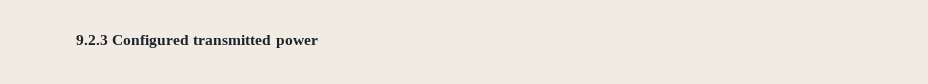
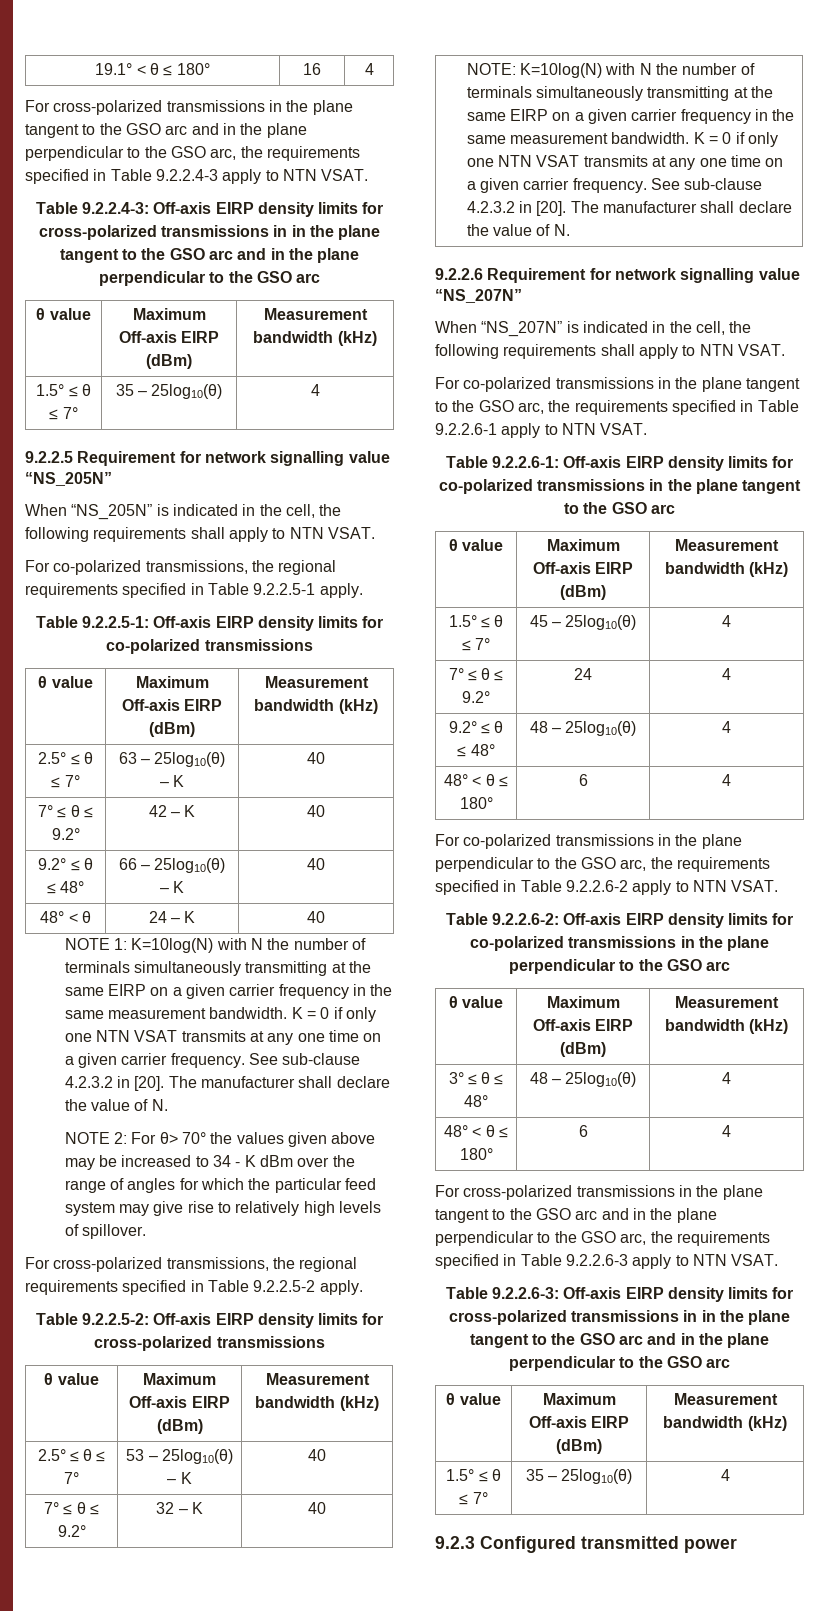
(76, 40) none -> [95,63,210,76] [303,63,321,75] [364,63,374,75] [25,100,353,115] [25,123,307,138] [25,146,360,161] [25,169,369,184] [35,202,384,217] [38,225,381,240] [59,248,360,263] [98,271,321,286] [36,308,91,320] [132,308,206,320] [118,331,220,343] [146,354,192,369] [263,308,368,320] [253,331,377,346] [36,384,91,397] [49,407,78,420] [115,384,223,399] [310,384,320,396] [25,451,390,466] [25,472,112,486] [25,504,342,520] [25,527,375,542] [25,560,337,575] [25,583,363,598] [35,616,384,631] [106,639,313,654] [38,676,93,688] [135,676,209,688] [121,699,223,711] [149,722,195,737] [264,676,369,688] [254,699,378,714] [38,752,93,765] [51,775,80,788] [118,752,226,767] [159,775,185,787] [307,752,325,764] [38,805,93,818] [51,828,80,840] [148,805,196,817] [307,805,325,817] [38,858,93,871] [46,881,85,894] [118,858,226,873] [159,881,185,893] [307,858,325,870] [40,911,91,923] [148,911,196,923] [307,911,325,923] [64,938,367,953] [64,961,372,976] [64,984,393,999] [64,1007,377,1022] [64,1030,382,1045] [64,1053,361,1068] [64,1076,390,1091] [64,1099,168,1111] [64,1132,376,1147] [64,1155,355,1170] [64,1178,377,1193] [64,1201,382,1216] [64,1224,147,1239] [25,1257,358,1272] [25,1280,363,1295] [35,1313,384,1328] [94,1336,325,1351] [44,1373,99,1385] [143,1373,216,1385] [129,1396,230,1408] [156,1419,203,1434] [265,1373,370,1385] [255,1396,379,1411] [37,1449,106,1462] [64,1472,79,1484] [126,1449,233,1464] [167,1472,192,1484] [308,1449,326,1461] [44,1502,99,1515] [57,1525,86,1537] [156,1502,203,1514] [308,1502,326,1514] [466,63,755,78] [466,86,774,101] [466,109,795,124] [466,132,779,147] [466,155,784,170] [466,178,763,193] [466,201,792,216] [466,224,570,236] [435,268,800,283] [435,289,522,303] [435,321,752,337] [435,344,785,359] [435,377,800,392] [435,400,799,415] [435,423,648,438] [445,456,794,471] [438,479,802,494] [564,502,675,514] [448,539,504,551] [546,539,620,551] [532,562,634,574] [560,585,606,600] [675,539,779,551] [664,562,789,577] [448,615,504,628] [461,638,491,651] [529,615,637,630] [722,615,731,627] [448,668,504,681] [462,691,490,703] [574,668,592,680] [722,668,731,680] [448,721,504,734] [457,744,495,757] [529,721,637,736] [722,721,731,733] [444,774,508,787] [459,797,493,809] [578,774,588,786] [722,774,731,786] [435,834,742,849] [435,857,770,872] [435,880,779,895] [445,913,794,928] [469,936,770,951] [508,959,731,974] [448,996,504,1008] [546,996,620,1008] [532,1019,634,1031] [560,1042,606,1057] [675,996,779,1008] [664,1019,789,1034] [448,1072,504,1085] [464,1095,488,1107] [529,1072,637,1087] [722,1072,731,1084] [444,1125,508,1138] [459,1148,493,1160] [578,1125,588,1137] [722,1125,731,1137] [435,1185,763,1200] [435,1208,717,1223] [435,1231,770,1246] [435,1254,779,1269] [445,1287,794,1302] [448,1310,791,1325] [469,1333,770,1348] [508,1356,731,1371] [446,1393,501,1405] [542,1393,616,1405] [528,1416,630,1428] [556,1439,602,1454] [673,1393,778,1405] [663,1416,787,1431] [446,1469,501,1482] [459,1492,488,1505] [525,1469,633,1484] [720,1469,730,1481] 19.1° < θ ≤ 180° | 16 | 4 // For cross-polarized transmissions in the plane tangent to the GSO arc and in the plane perpendicular to the GSO arc, the requirements specified in Table 9.2.2.4-3 apply to NTN VSAT. // Table 9.2.2.4-3: Off-axis EIRP density limits for cross-polarized transmissions in in the plane tangent to the GSO arc and in the plane perpendicular to the GSO arc // θ value | Maximum Off-axis EIRP (dBm) | Measurement bandwidth (kHz) // 1.5° ≤ θ ≤ 7° | 35 – 25log10(θ) | 4 // 9.2.2.5 Requirement for network signalling value “NS_205N” // When “NS_205N” is indicated in the cell, the following requirements shall apply to NTN VSAT. // For co-polarized transmissions, the regional requirements specified in Table 9.2.2.5-1 apply. // Table 9.2.2.5-1: Off-axis EIRP density limits for co-polarized transmissions // θ value | Maximum Off-axis EIRP (dBm) | Measurement bandwidth (kHz) // 2.5° ≤ θ ≤ 7° | 63 – 25log10(θ) – K | 40 // 7° ≤ θ ≤ 9.2° | 42 – K | 40 // 9.2° ≤ θ ≤ 48° | 66 – 25log10(θ) – K | 40 // 48° < θ | 24 – K | 40 // NOTE 1: K=10log(N) with N the number of terminals simultaneously transmitting at the same EIRP on a given carrier frequency in the same measurement bandwidth. K = 0 if only one NTN VSAT transmits at any one time on a given carrier frequency. See sub-clause 4.2.3.2 in [20]. The manufacturer shall declare the value of N. // NOTE 2: For θ> 70° the values given above may be increased to 34 - K dBm over the range of angles for which the particular feed system may give rise to relatively high levels of spillover. // For cross-polarized transmissions, the regional requirements specified in Table 9.2.2.5-2 apply. // Table 9.2.2.5-2: Off-axis EIRP density limits for cross-polarized transmissions // θ value | Maximum Off-axis EIRP (dBm) | Measurement bandwidth (kHz) // 2.5° ≤ θ ≤ 7° | 53 – 25log10(θ) – K | 40 // 7° ≤ θ ≤ 9.2° | 32 – K | 40 // NOTE: K=10log(N) with N the number of terminals simultaneously transmitting at the same EIRP on a given carrier frequency in the same measurement bandwidth. K = 0 if only one NTN VSAT transmits at any one time on a given carrier frequency. See sub-clause 4.2.3.2 in [20]. The manufacturer shall declare the value of N. // 9.2.2.6 Requirement for network signalling value “NS_207N” // When “NS_207N” is indicated in the cell, the following requirements shall apply to NTN VSAT. // For co-polarized transmissions in the plane tangent to the GSO arc, the requirements specified in Table 9.2.2.6-1 apply to NTN VSAT. // Table 9.2.2.6-1: Off-axis EIRP density limits for co-polarized transmissions in the plane tangent to the GSO arc // θ value | Maximum Off-axis EIRP (dBm) | Measurement bandwidth (kHz) // 1.5° ≤ θ ≤ 7° | 45 – 25log10(θ) | 4 // 7° ≤ θ ≤ 9.2° | 24 | 4 // 9.2° ≤ θ ≤ 48° | 48 – 25log10(θ) | 4 // 48° < θ ≤ 180° | 6 | 4 // For co-polarized transmissions in the plane perpendicular to the GSO arc, the requirements specified in Table 9.2.2.6-2 apply to NTN VSAT. // Table 9.2.2.6-2: Off-axis EIRP density limits for co-polarized transmissions in the plane perpendicular to the GSO arc // θ value | Maximum Off-axis EIRP (dBm) | Measurement bandwidth (kHz) // 3° ≤ θ ≤ 48° | 48 – 25log10(θ) | 4 // 48° < θ ≤ 180° | 6 | 4 // For cross-polarized transmissions in the plane tangent to the GSO arc and in the plane perpendicular to the GSO arc, the requirements specified in Table 9.2.2.6-3 apply to NTN VSAT. // Table 9.2.2.6-3: Off-axis EIRP density limits for cross-polarized transmissions in in the plane tangent to the GSO arc and in the plane perpendicular to the GSO arc // θ value | Maximum Off-axis EIRP (dBm) | Measurement bandwidth (kHz) // 1.5° ≤ θ ≤ 7° | 35 – 25log10(θ) | 4 //

